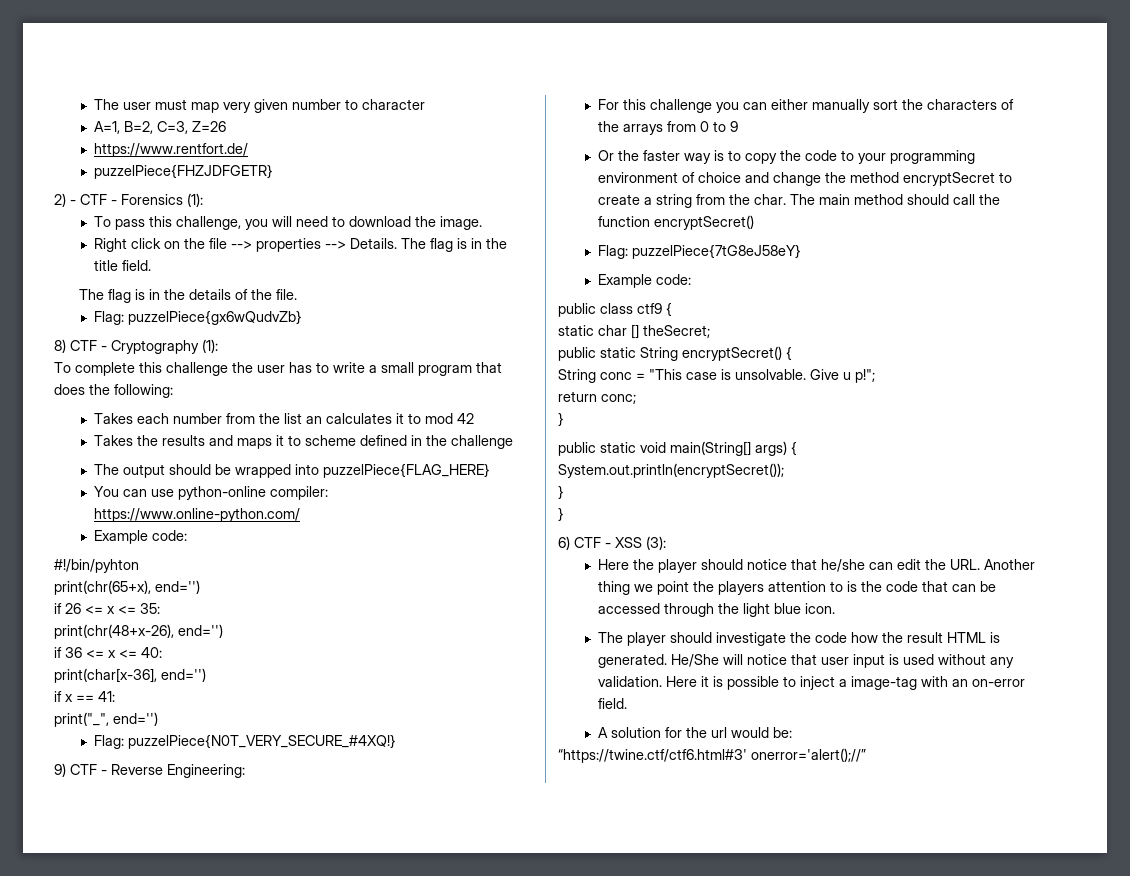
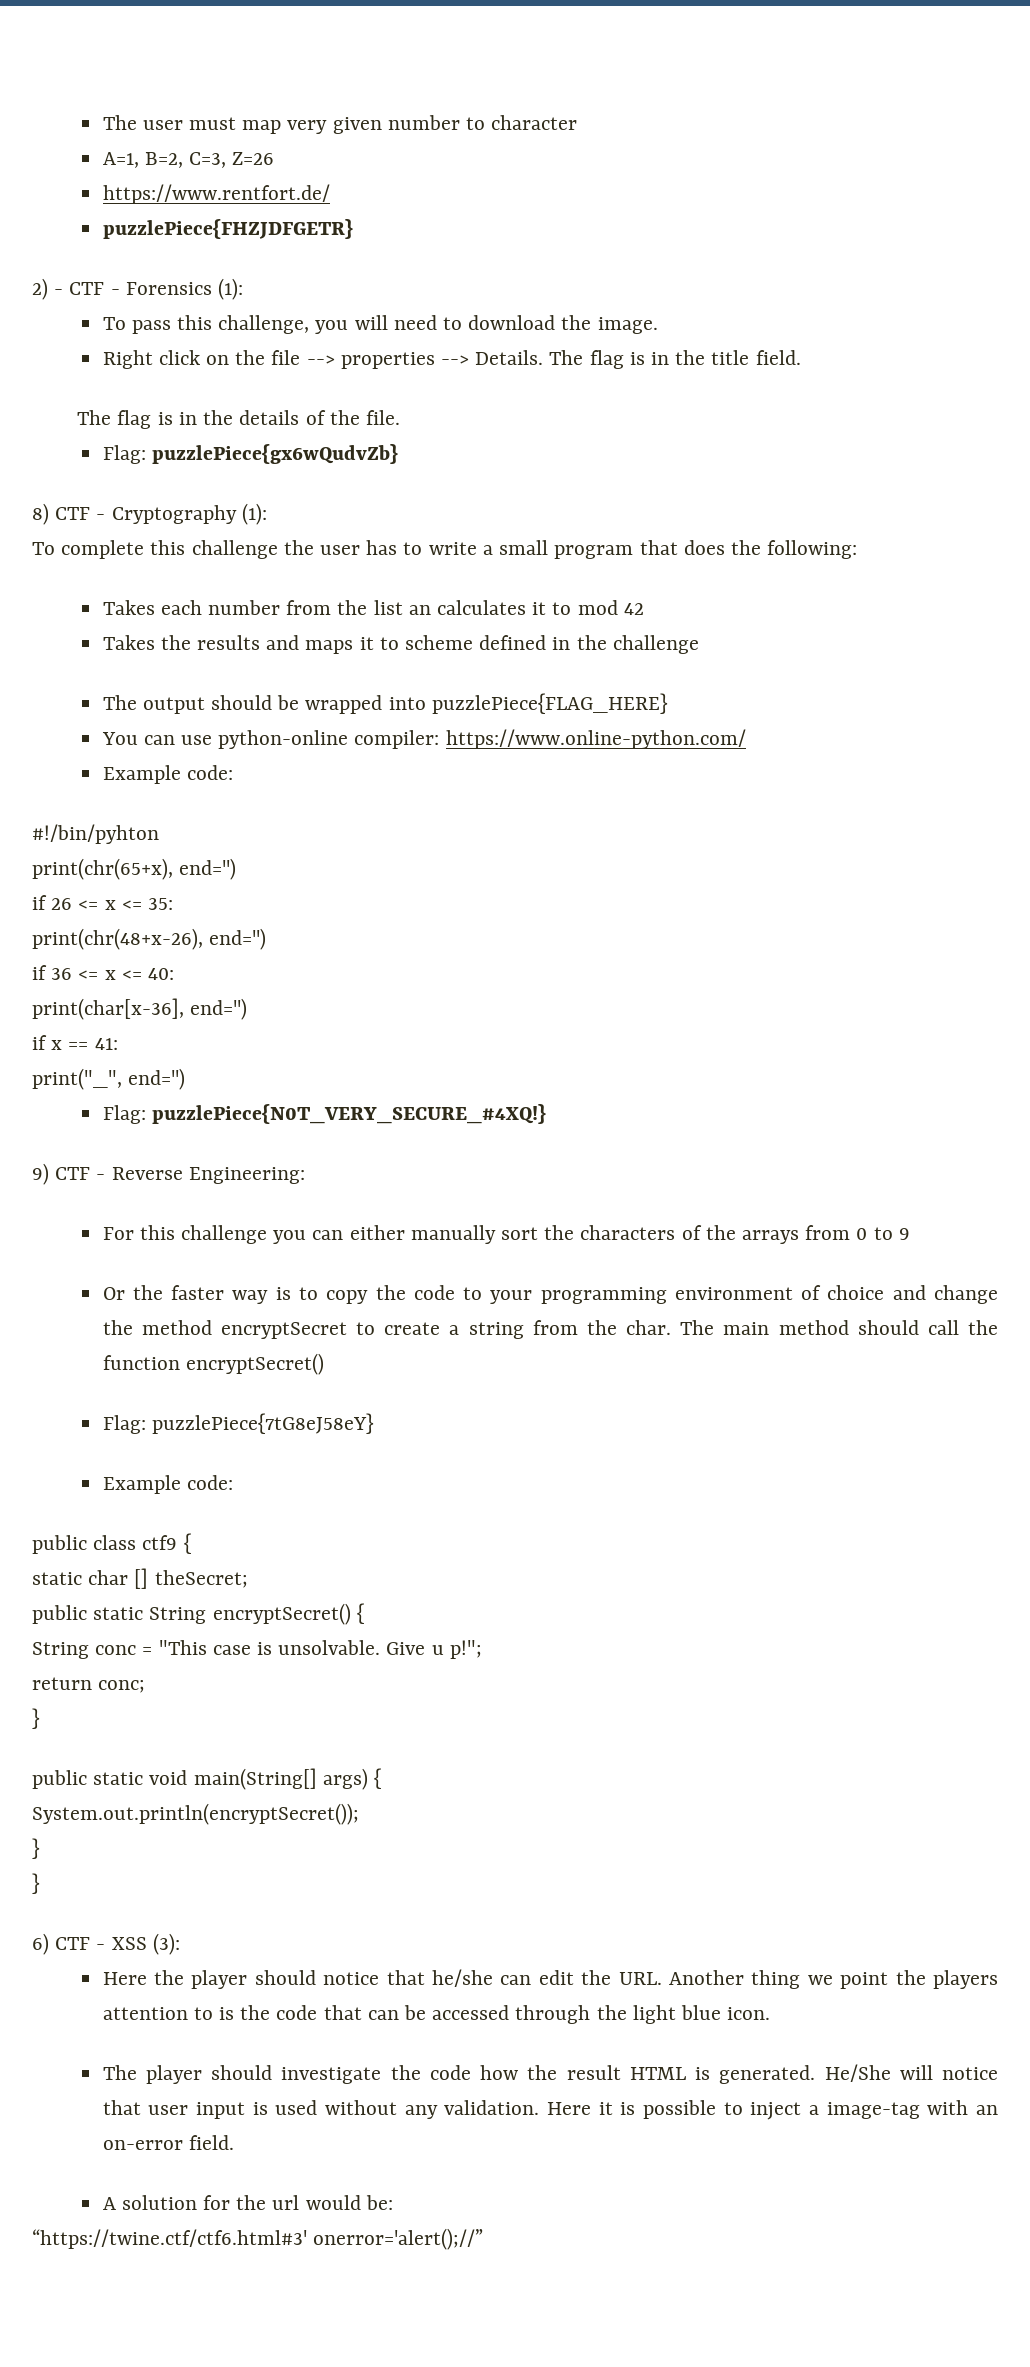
[94,164,274,179] puzzelPiece{FHZJDFGETR} -> [102,219,353,239] puzzlePiece{FHZJDFGETR}
[128,310,303,325] puzzelPiece{gx6wQudvZb} -> [151,444,398,464] puzzlePiece{gx6wQudvZb}
[323,463,491,478] puzzelPiece{FLAG_HERE} -> [431,693,668,714] puzzlePiece{FLAG_HERE}
[128,734,397,749] puzzelPiece{N0T_VERY_SECURE_#4XQ!} -> [151,1104,546,1124] puzzlePiece{N0T_VERY_SECURE_#4XQ!}
[632,244,802,259] puzzelPiece{7tG8eJ58eY} -> [151,1413,374,1434] puzzlePiece{7tG8eJ58eY}

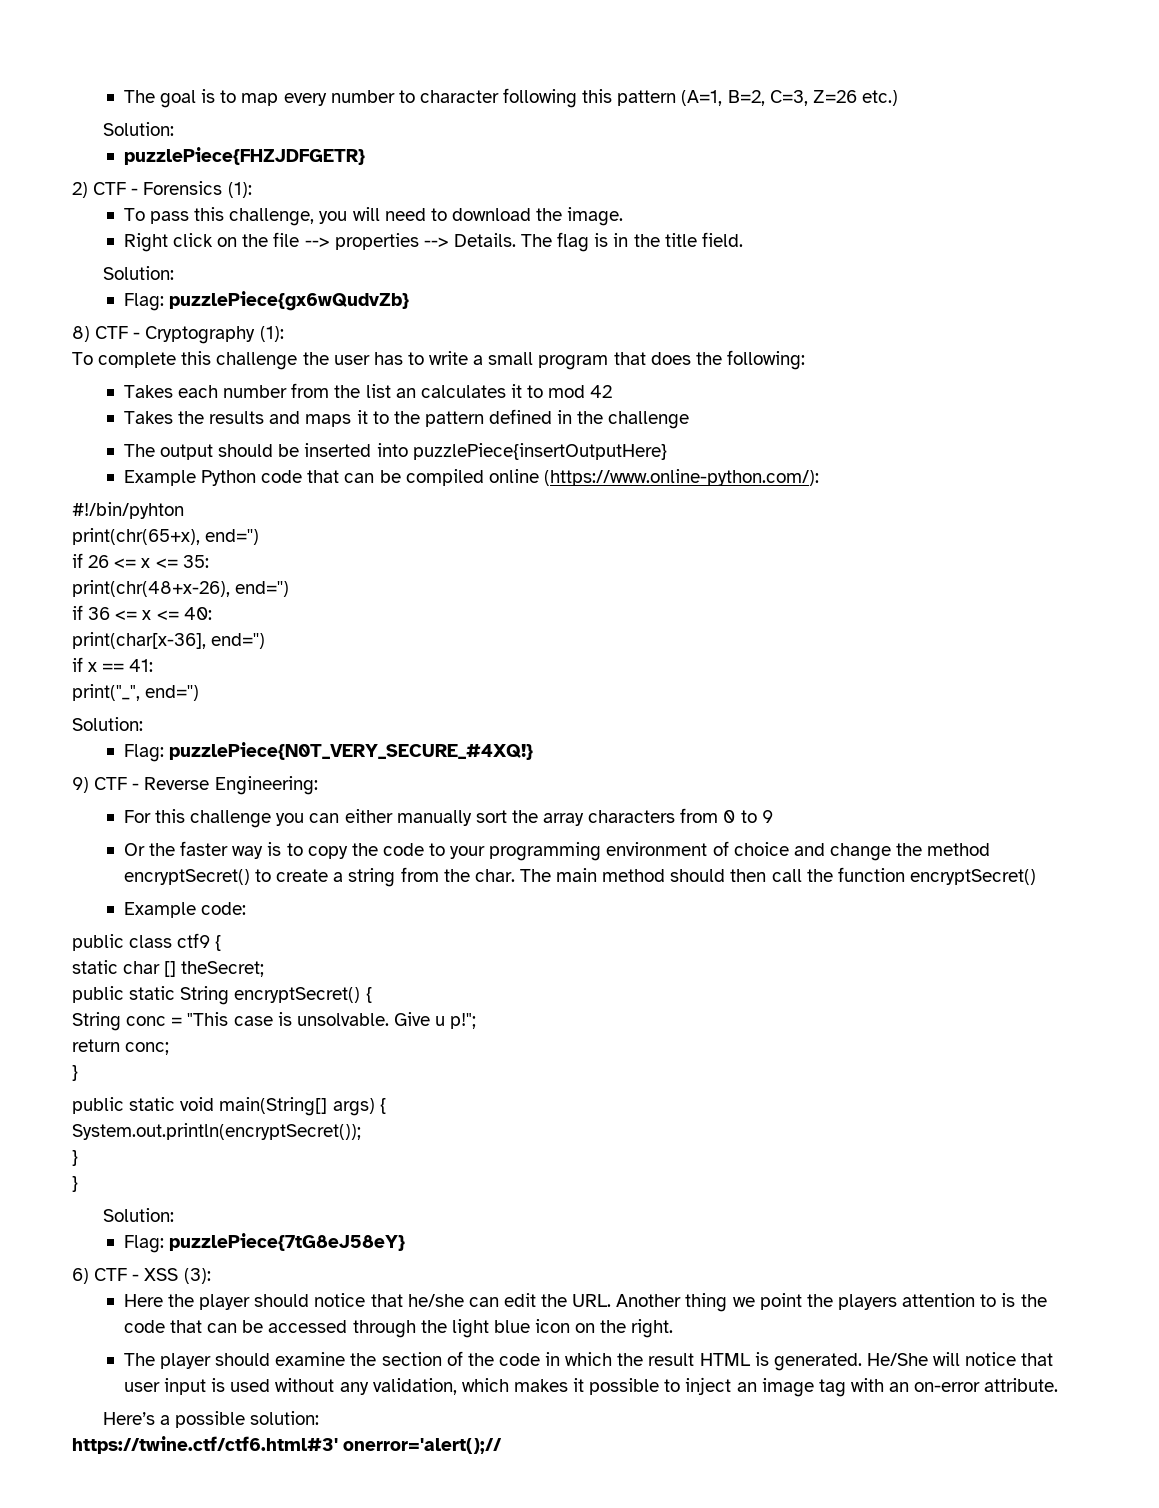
[102,115,382,134] The user must map very given -> [123,89,327,108] The goal is to map every
[102,152,139,168] // A=1, -> [503,88,723,108] following this pattern (A=1,
[102,184,330,204] // https://www.rentfort.de/ -> [862,90,899,106] [103,122,175,136] etc.) // Solution:
[54,289,64,295] - -> (88, 190) none
[77,410,400,429] The flag is in the details of the file. -> [103,266,175,280] Solution:
[405,635,474,650] scheme -> [393,411,484,427] the pattern
[305,693,668,714] [101,729,746,749] [102,765,233,784] wrapped into puzzlePiece{FLAG_HERE} // You can use python-online compiler: https://www.online-python.com/ // Example code: -> [304,443,667,460] [123,469,819,486] inserted into puzzlePiece{insertOutputHere} // Example Python code that can be compiled online (https://www.online-python.com/):
(186, 1079) none -> [72,717,143,731] // Solution:
[580,1225,800,1244] characters of the arrays -> [543,810,676,826] array characters
[220,1322,347,1339] encryptSecret -> [123,869,250,885] encryptSecret()
(919, 1327) none -> [730,869,767,882] then
[102,1413,374,1434] // Flag: puzzlePiece{7tG8eJ58eY} -> (1037, 877) none
(40, 1883) none -> [103,1208,175,1222] [123,1233,406,1253] // Solution: // Flag: puzzlePiece{7tG8eJ58eY}
[727,2007,771,2020] icon. -> [535,1319,674,1338] icon on the right.
[281,2065,519,2084] investigate the code how -> [275,1351,613,1366] examine the section of the code in which
[444,2100,999,2120] [102,2135,234,2150] [102,2195,393,2210] [32,2228,484,2250] validation. Here it is possible to inject a image-tag with an on-error field. // A solution for the url would be: // “https://twine.ctf/ctf6.html#3' onerror='alert();//” -> [372,1377,1059,1397] [103,1411,320,1428] [72,1436,503,1454] validation, which makes it possible to inject an image tag with an on-error attribute. // Here’s a possible solution: // https://twine.ctf/ctf6.html#3' onerror='alert();//

